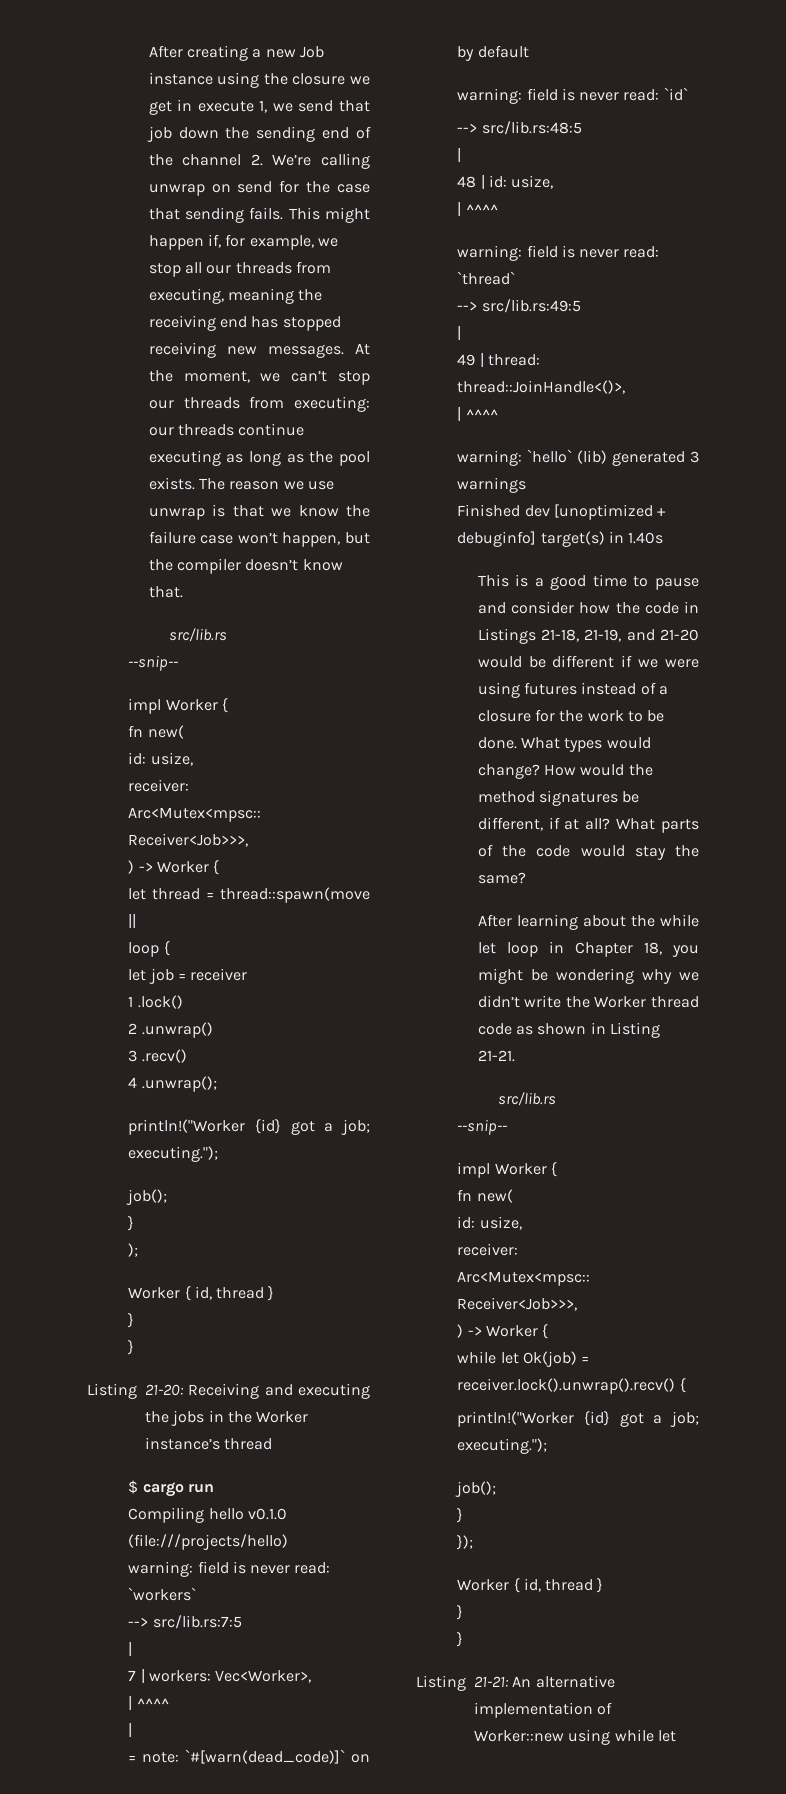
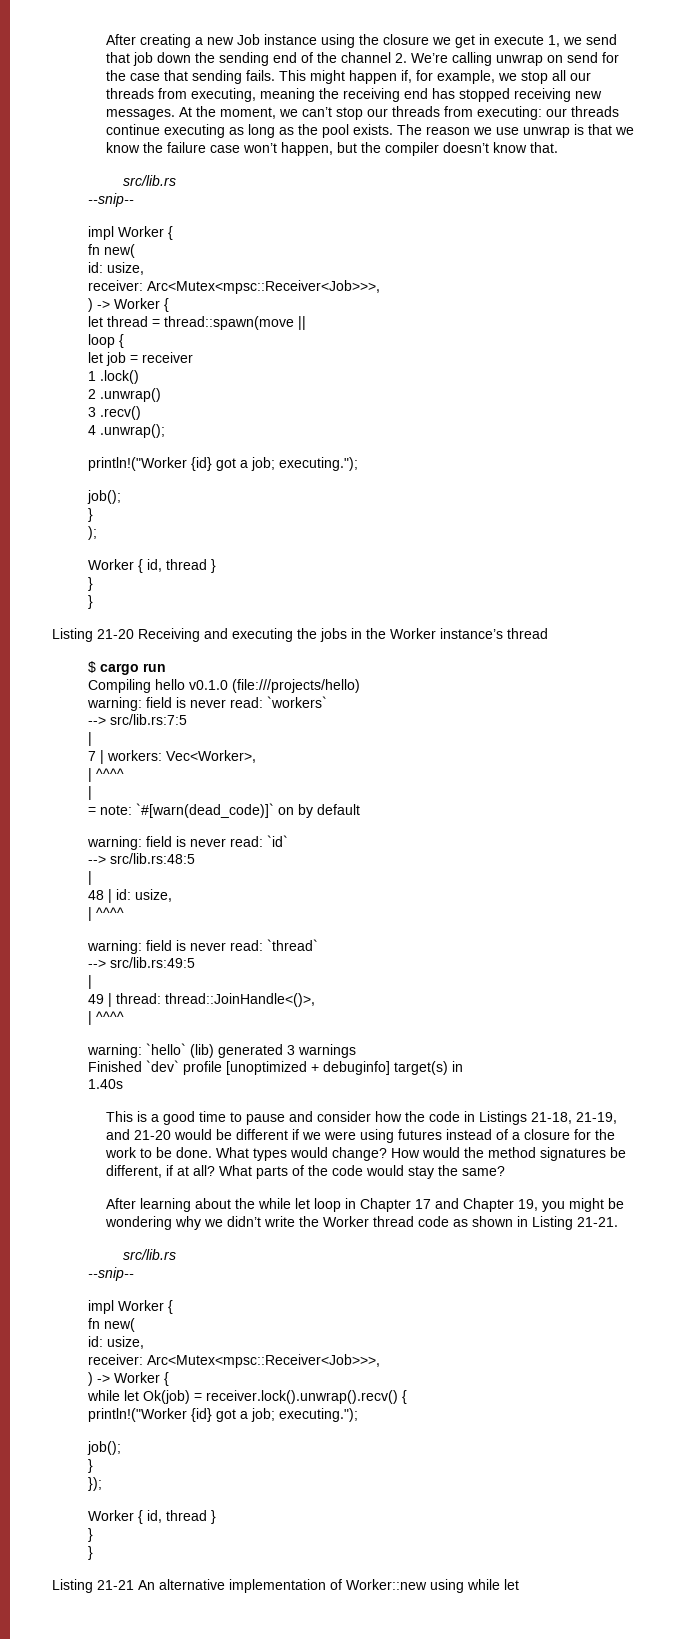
[145,1384,184,1396] 21-20: -> [97,629,134,639] 21-20
[524,505,550,517] dev -> [145,1060,222,1075] `dev` profile
(624, 537) none -> (463, 1066) //
[643,942,662,955] 18, -> [414,1198,538,1212] 17 and Chapter 19,
[474,1676,509,1687] 21-21: -> [97,1580,134,1590] 21-21

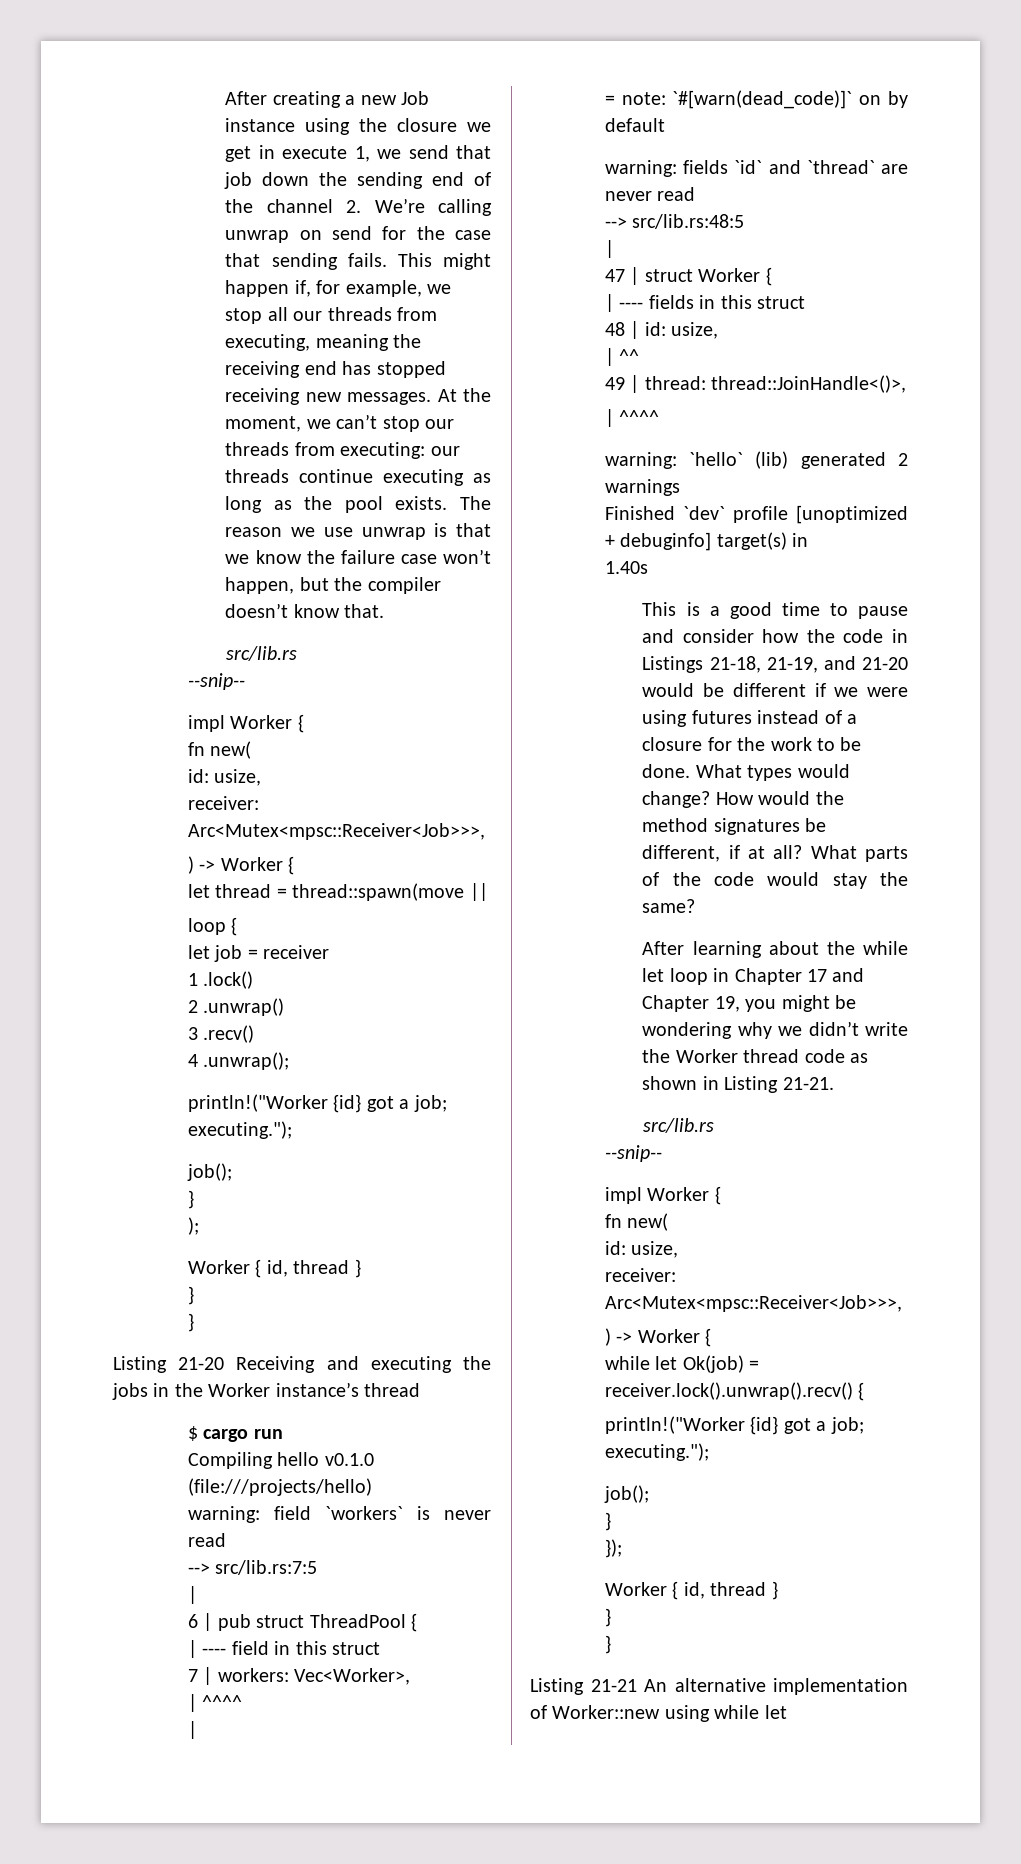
[175,696,327,708] is never read: `workers` -> [324,1506,491,1520] [187,1533,226,1547] `workers` is never read
(92, 739) none -> [187,1613,417,1632] [187,1640,380,1658] // 6 | pub struct ThreadPool { // | ---- field in this struct
[145,835,288,847] [87,853,195,864] [87,871,92,885] field is never read: `id` // --> src/lib.rs:48:5 // | -> [683,160,908,174] [604,187,696,201] [604,214,745,229] [604,240,614,258] [604,267,772,286] [604,294,805,312] fields `id` and `thread` are never read // --> src/lib.rs:48:5 // | // 47 | struct Worker { // | ---- fields in this struct
[95,907,124,918] [86,939,318,954] [87,957,195,968] [87,975,92,989] ^^^^ // warning: field is never read: `thread` // --> src/lib.rs:49:5 // | -> [619,349,640,363] ^^
[286,1045,295,1055] 3 -> [898,453,908,466] 2

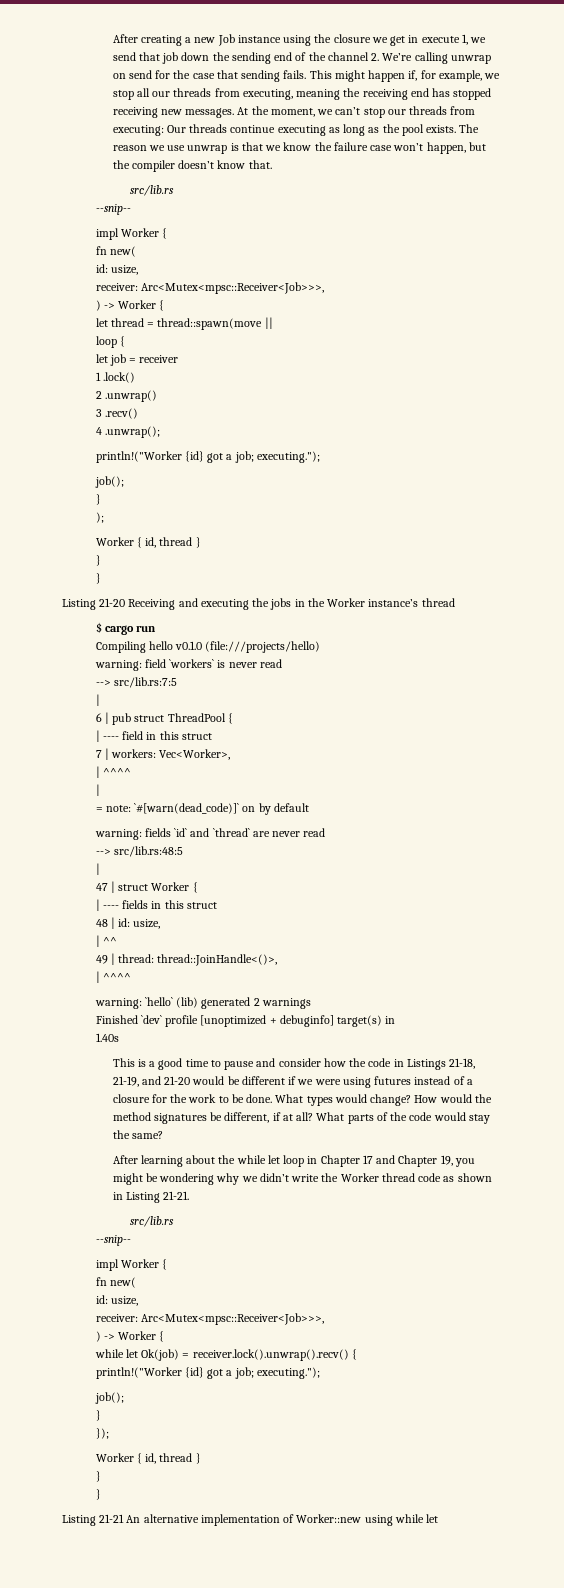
[430,446,460,456] our -> [166,125,186,133] Our

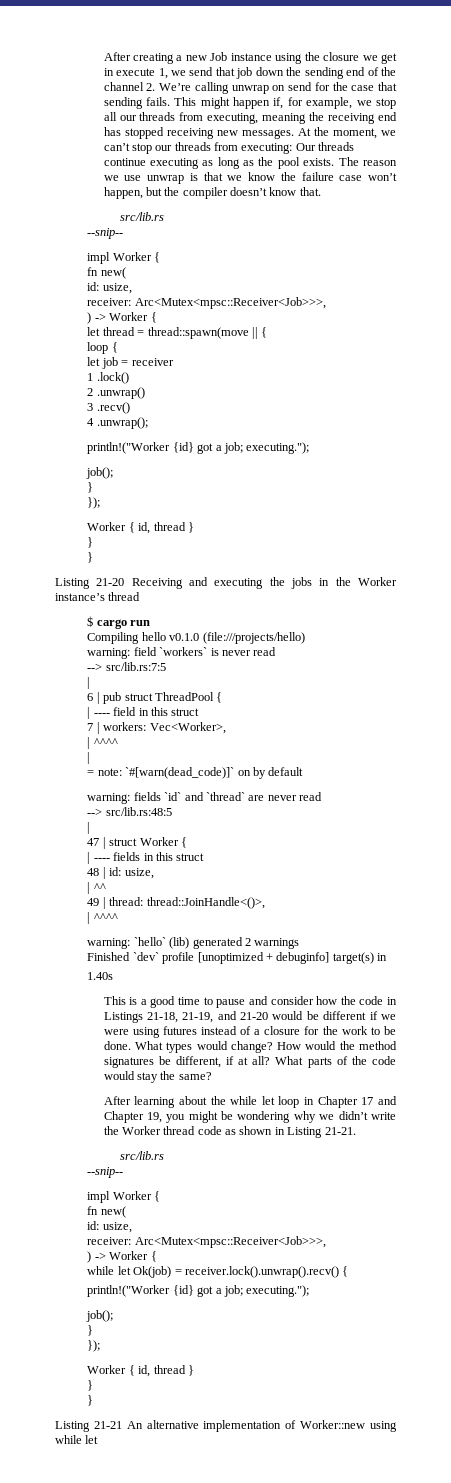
(273, 323) none -> [261,327,268,338] {
[95,512,104,523] ); -> [87,497,101,509] });

